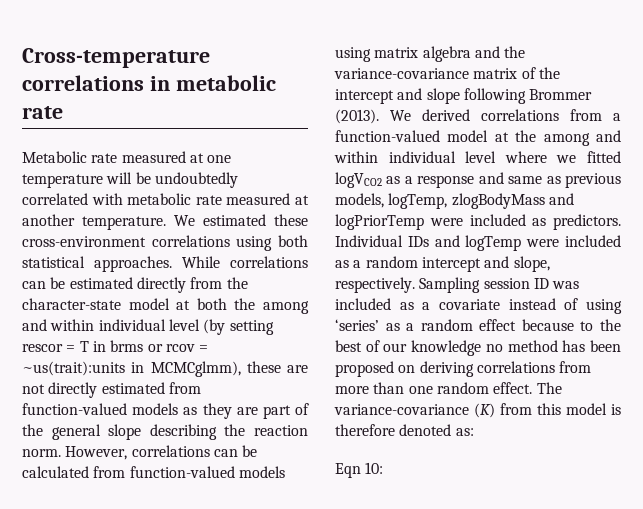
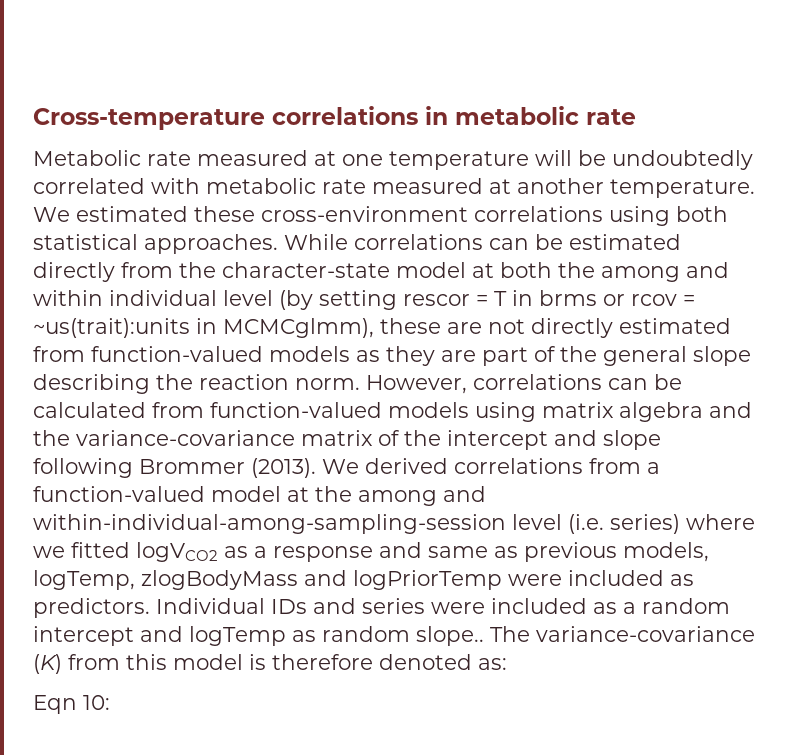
[334,151,497,163] within individual level -> [33,514,680,534] within-individual-among-sampling-session level (i.e. series)
[465,235,522,251] logTemp -> [362,598,425,614] series
[513,256,550,272] [335,277,580,293] [335,298,622,314] [335,319,621,331] [335,340,621,356] [335,361,592,377] [335,382,533,394] slope, respectively. Sampling session ID was included as a covariate instead of using ‘series’ as a random effect because to the best of our knowledge no method has been proposed on deriving correlations from more than one random effect. -> [189,626,484,646] logTemp as random slope..

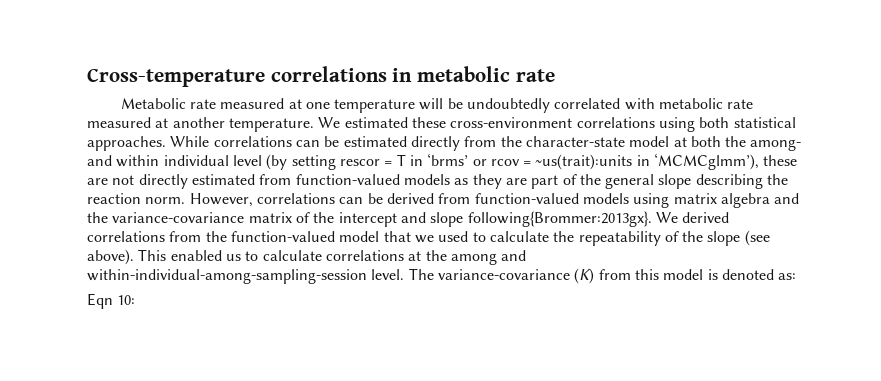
[601,266,680,282] among -> [750,139,802,151] among-
[539,290,597,306] brms -> [427,153,469,166] ‘brms’
[223,318,374,338] MCMCglmm), -> [654,153,760,170] ‘MCMCglmm’),
[33,402,146,418] calculated -> [386,193,434,204] derived
[33,458,316,478] following Brommer (2013). -> [467,211,652,227] following{Brommer:2013gx}.
[647,462,660,474] a -> [205,231,227,242] the
(281, 494) none -> [383,230,770,246] [87,249,404,265] that we used to calculate the repeatability of the slope (see above). This enabled us to calculate correlations
[512,514,755,534] [33,542,709,562] [33,570,694,590] [33,598,730,618] [33,626,484,646] level (i.e. series) where we fitted logVCO2 as a response and same as previous models, logTemp, zlogBodyMass and logPriorTemp were included as predictors. Individual IDs and series were included as a random intercept and logTemp as random slope.. -> [371,269,405,280] level.
[272,654,373,670] therefore -> (718, 274) none

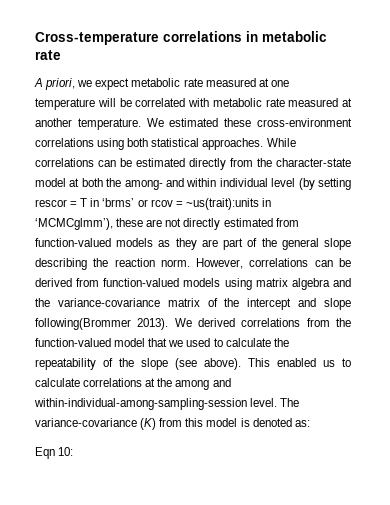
[120,98,186,109] Metabolic -> [34,78,181,90] A priori, we expect metabolic
[467,98,551,113] undoubtedly -> (132, 102) none
[467,211,652,227] following{Brommer:2013gx}. -> [35,318,169,330] following(Brommer 2013).

